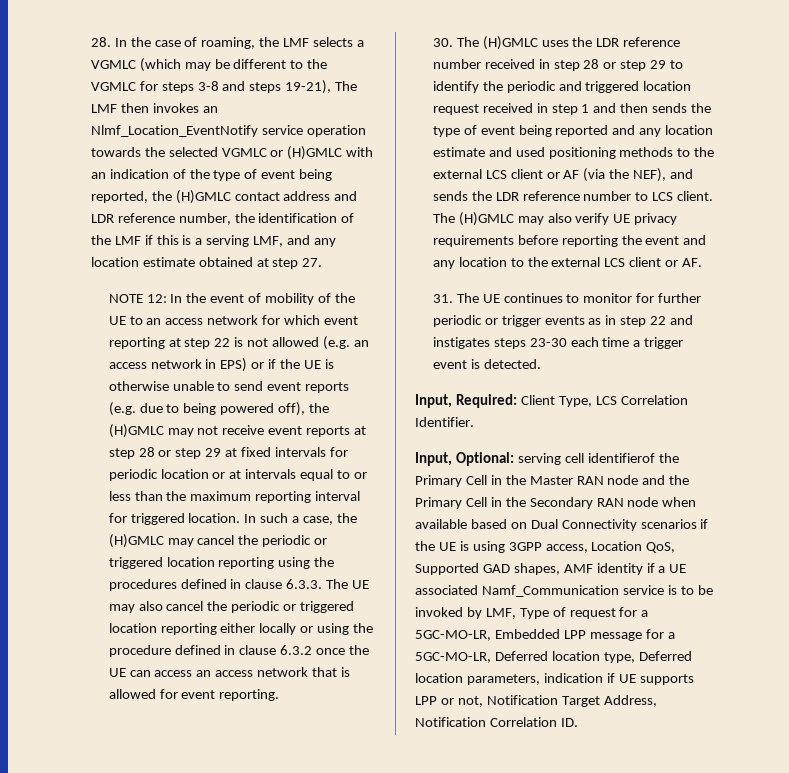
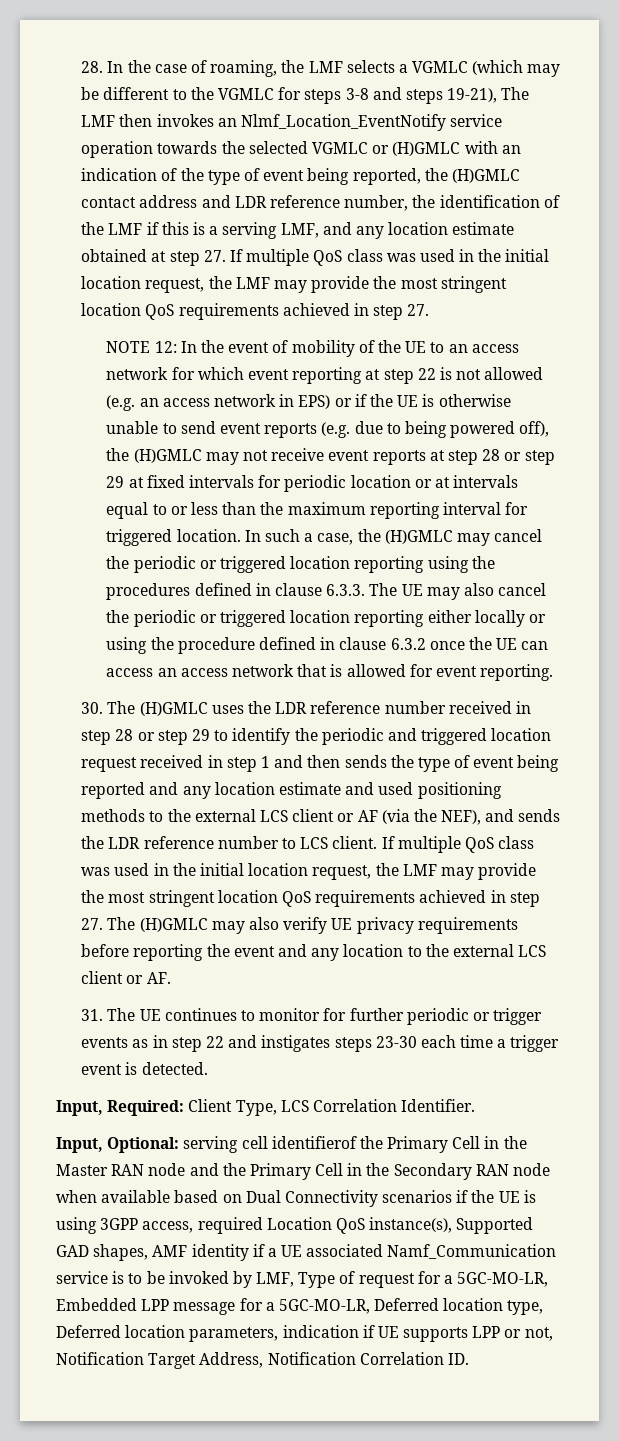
(323, 262) none -> [229,249,550,266] [81,276,507,293] [81,303,430,320] If multiple QoS class was used in the initial location request, the LMF may provide the most stringent location QoS requirements achieved in step 27.
(714, 196) none -> [381,836,535,853] [81,863,537,880] [81,890,540,907] [81,918,104,930] If multiple QoS class was used in the initial location request, the LMF may provide the most stringent location QoS requirements achieved in step 27.
[591,541,676,553] Location QoS, -> [197,1217,453,1234] required Location QoS instance(s),

